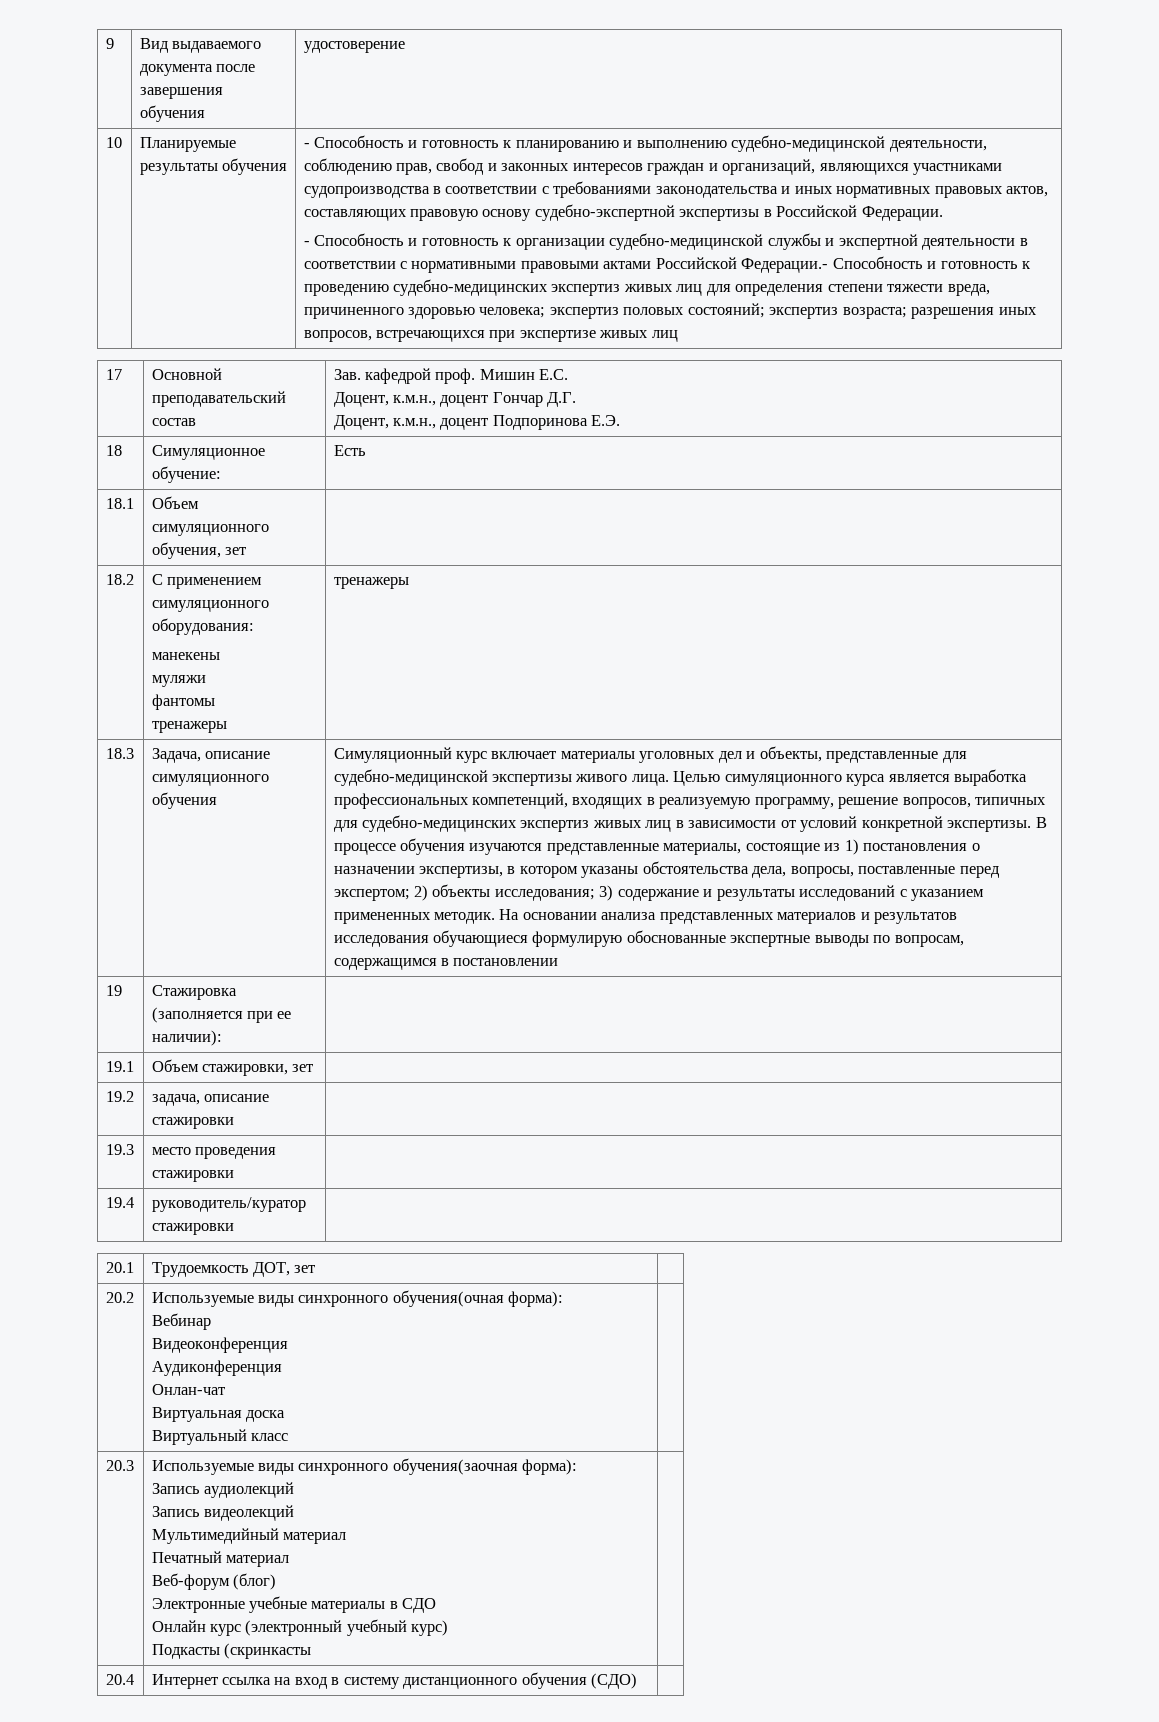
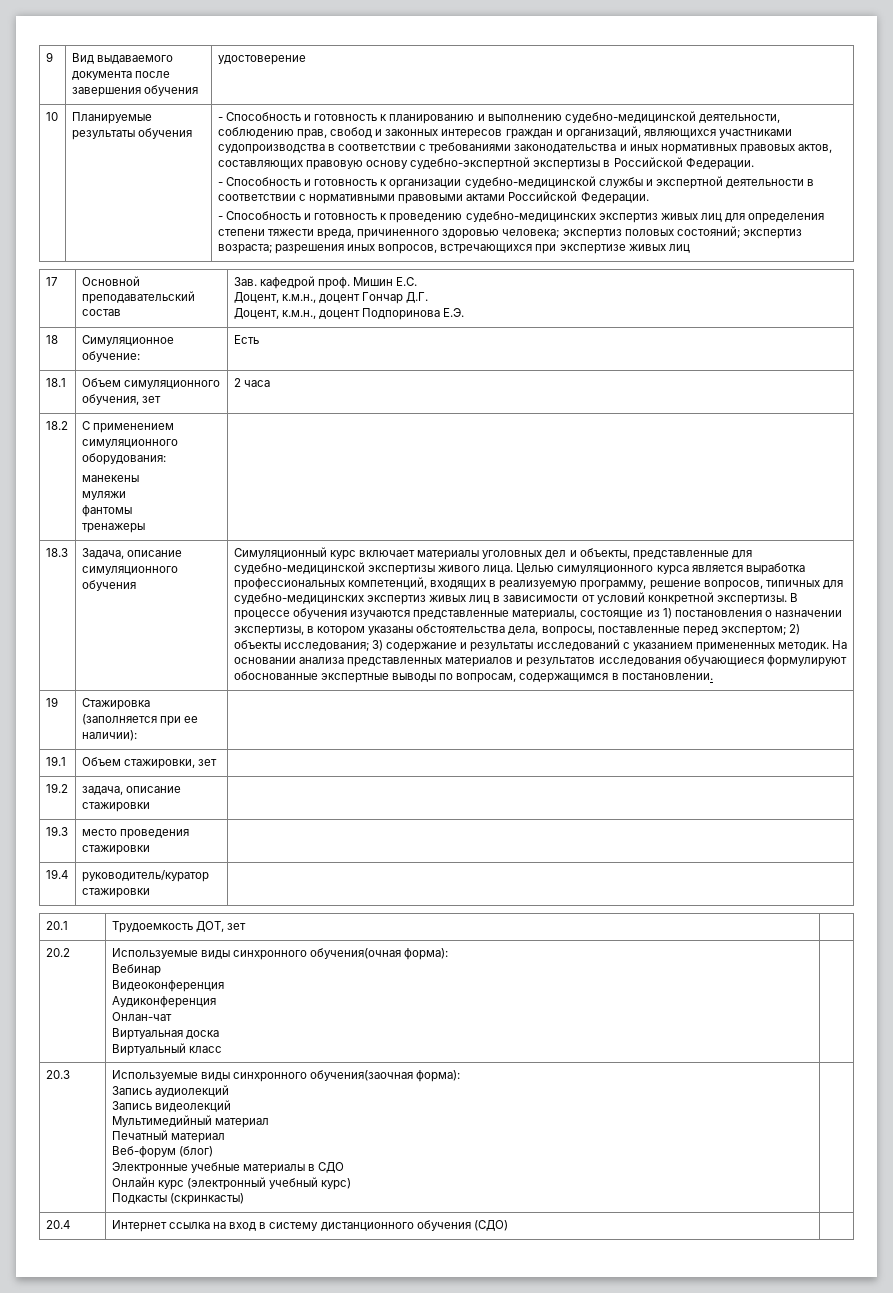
[741,258,829,273] Федерации.- -> [580,192,649,204] [217,216,223,220] Федерации. // -
(247, 551) none -> [233,378,270,387] 2 часа
[333,577,409,589] тренажеры -> (145, 528) none
[532,931,623,947] формулирую -> [766,655,847,667] формулируют
[453,958,559,966] постановлении -> [621,673,713,680] постановлении.
[224,1643,312,1659] (скринкасты -> [169,1193,244,1205] (скринкасты)

